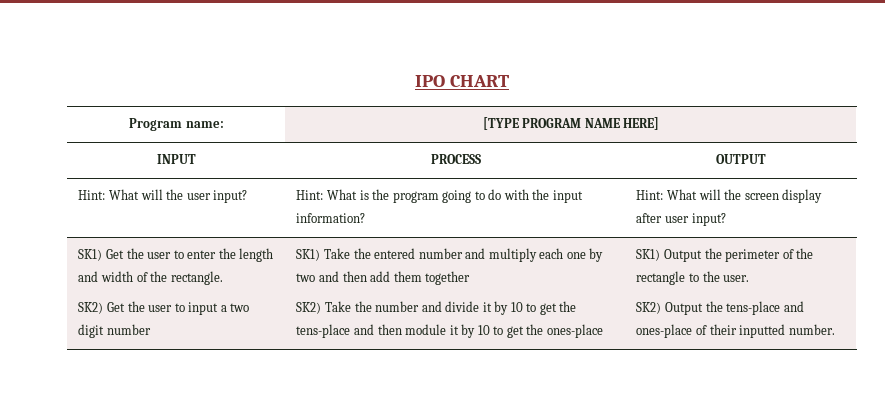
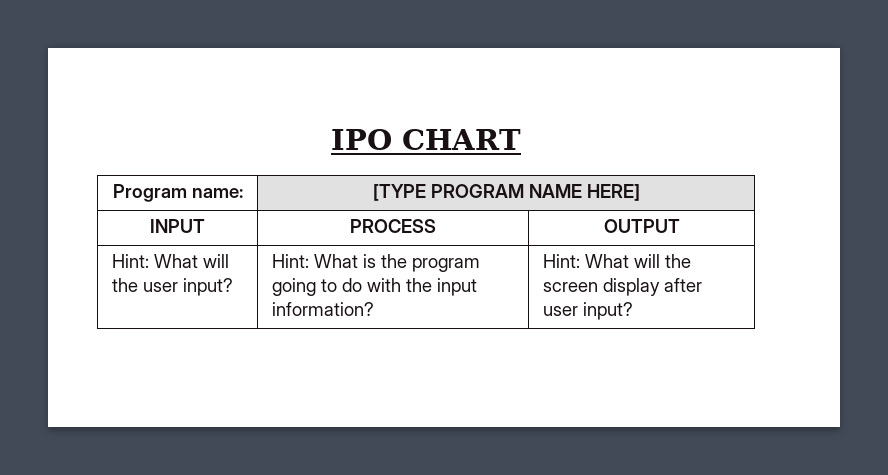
[78,248,274,262] [78,271,223,285] [78,301,250,315] [78,324,151,338] [296,248,604,262] [296,271,471,285] [296,301,577,315] [296,324,603,338] [636,248,814,262] [636,271,750,285] [636,301,804,315] [636,324,835,338] // SK1) Get the user to enter the length and width of the rectangle. // SK2) Get the user to input a two digit number | SK1) Take the entered number and multiply each one by two and then add them together // SK2) Take the number and divide it by 10 to get the tens-place and then module it by 10 to get the ones-place | SK1) Output the perimeter of the rectangle to the user. // SK2) Output the tens-place and ones-place of their inputted number. -> (633, 311) none

